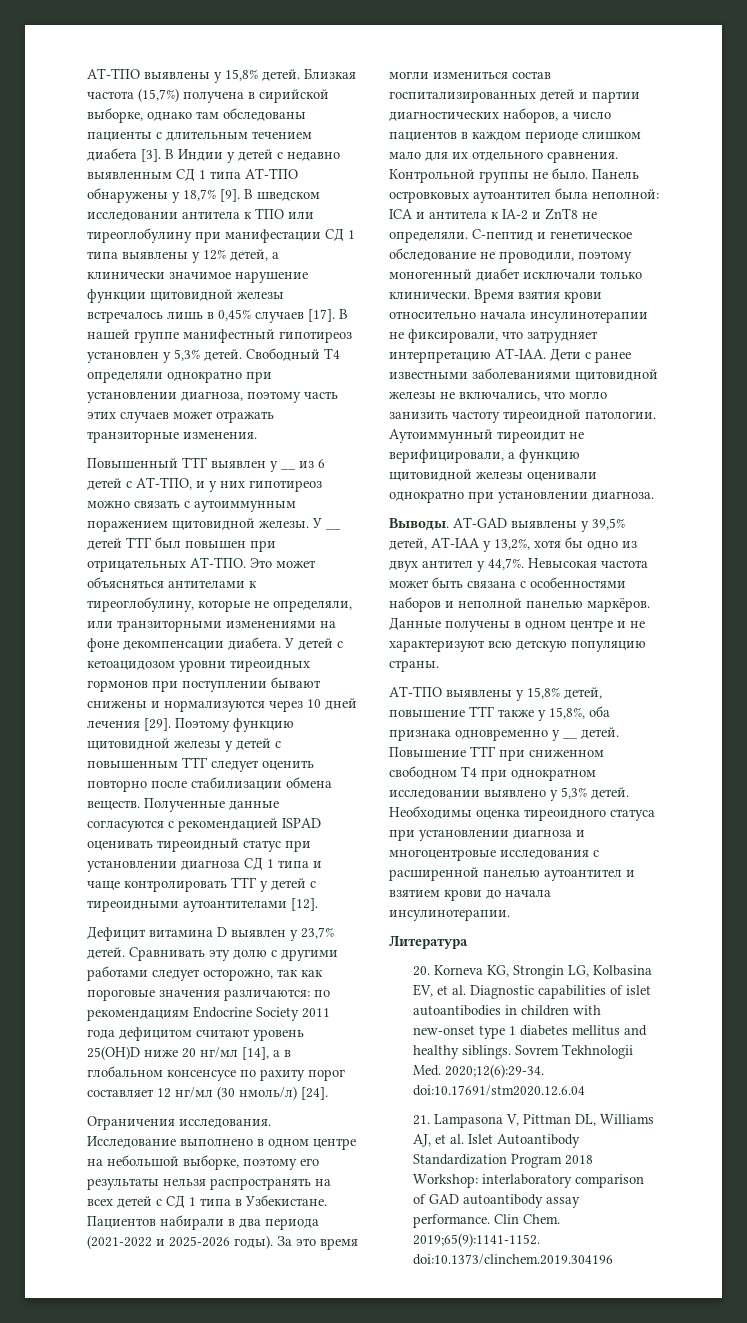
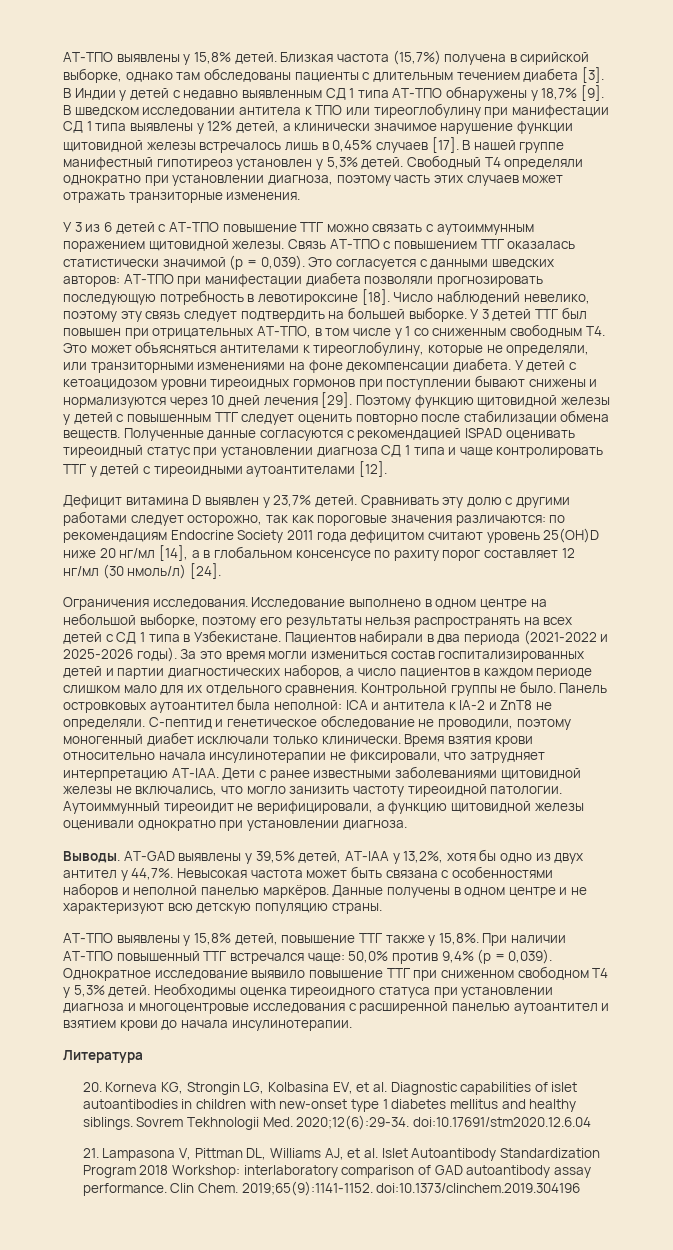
[87,457,296,472] [299,459,325,468] [87,477,322,492] Повышенный ТТГ выявлен у __ из 6 детей с АТ-ТПО, и у них гипотиреоз -> [63,222,325,234] У 3 из 6 детей с АТ-ТПО повышение ТТГ
[312,518,322,528] [326,528,341,530] У __ -> [287,239,576,250] [63,255,554,270] [63,272,543,287] [63,289,590,305] [63,307,489,322] Связь АТ-ТПО с повышением ТТГ оказалась статистически значимой (p = 0,039). Это согласуется с данными шведских авторов: АТ-ТПО при манифестации диабета позволяли прогнозировать последующую потребность в левотироксине [18]. Число наблюдений невелико, поэтому эту связь следует подтвердить на большей выборке. У 3
[190,557,246,568] АТ-ТПО. -> [256,324,605,339] АТ-ТПО, в том числе у 1 со сниженным свободным Т4.
[549,706,610,719] [389,727,619,741] [389,747,466,758] 15,8%, оба признака одновременно у __ детей. Повышение -> [438,933,567,946] [63,949,553,964] [63,968,383,981] 15,8%. При наличии АТ-ТПО повышенный ТТГ встречался чаще: 50,0% против 9,4% (p = 0,039). Однократное исследование выявило повышение
[481,769,596,781] [389,790,546,799] при однократном исследовании выявлено -> (609, 973) none

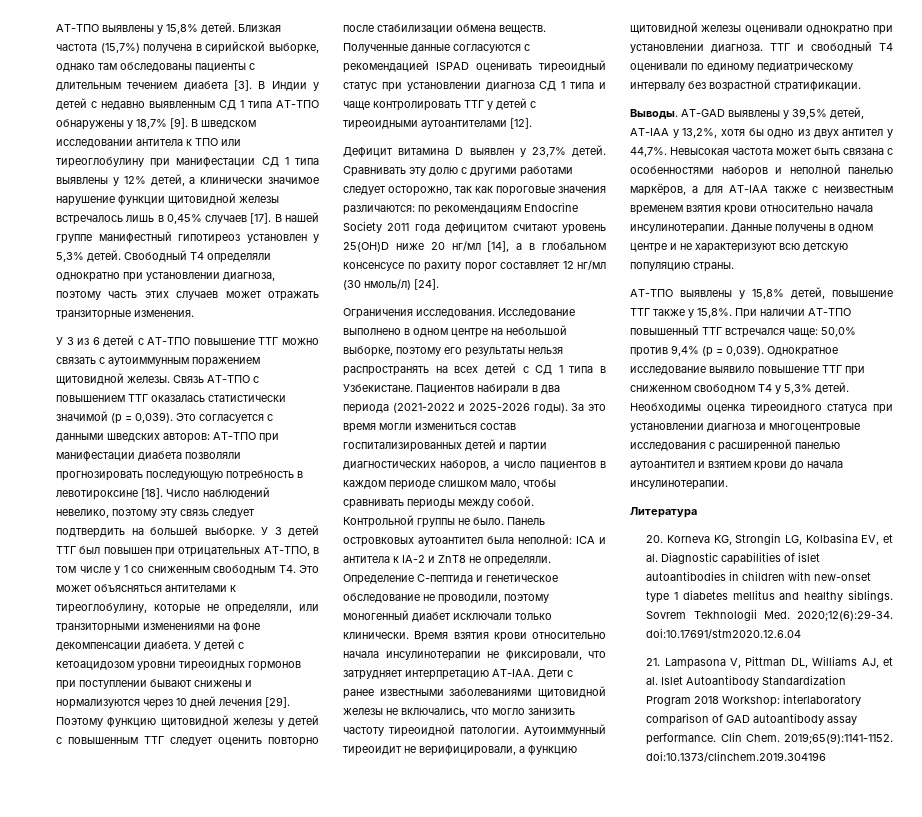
[123,685,358,696] мало для их отдельного сравнения. -> [490,479,556,489] [343,496,534,509] мало, чтобы сравнивать периоды между собой.
[148,717,212,729] С-пептид -> [343,574,473,585] Определение С-пептида
(407, 825) none -> [770,41,893,53] [630,63,853,73] [630,79,861,92] ТТГ и свободный Т4 оценивали по единому педиатрическому интервалу без возрастной стратификации.
[262,885,329,898] маркёров. -> [630,183,893,196] [630,205,873,215] [630,224,728,234] маркёров, а для АТ-IAA также с неизвестным временем взятия крови относительно начала инсулинотерапии.

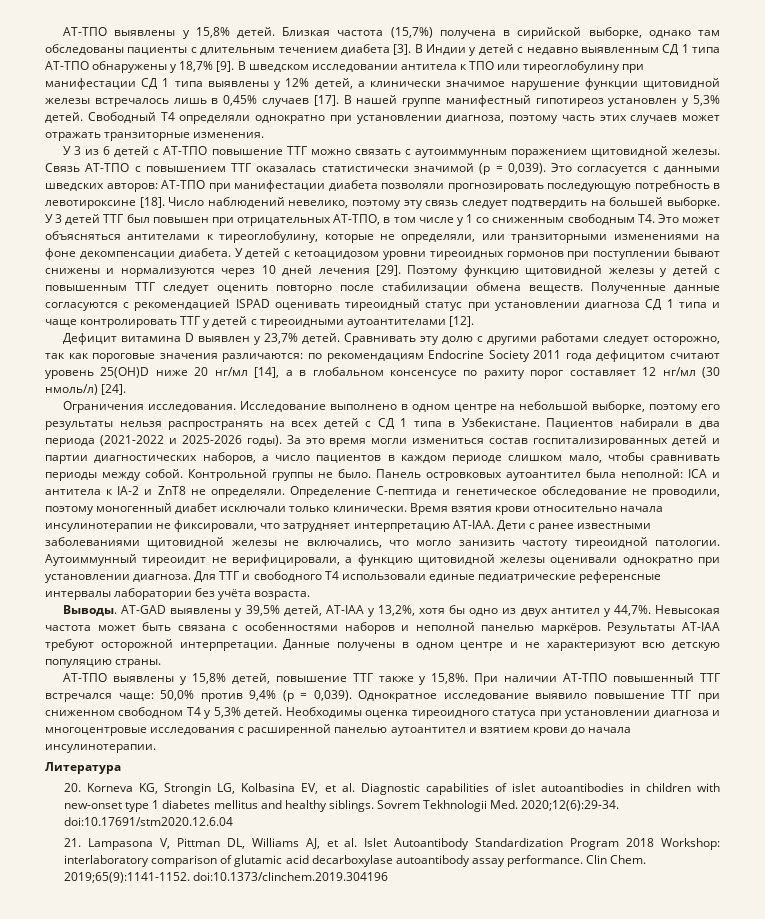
(763, 48) none -> [194,571,217,582] Для
[811,41,893,53] [630,63,853,73] [630,79,861,92] свободный Т4 оценивали по единому педиатрическому интервалу без возрастной стратификации. -> [253,571,662,583] [45,588,311,600] свободного Т4 использовали единые педиатрические референсные интервалы лаборатории без учёта возраста.
[630,183,893,196] [630,205,873,215] [630,224,728,234] маркёров, а для АТ-IAA также с неизвестным временем взятия крови относительно начала инсулинотерапии. -> [540,622,720,634] [45,639,277,651] маркёров. Результаты АТ-IAA требуют осторожной интерпретации.
[726,715,751,723] GAD -> [234,855,393,867] glutamic acid decarboxylase

